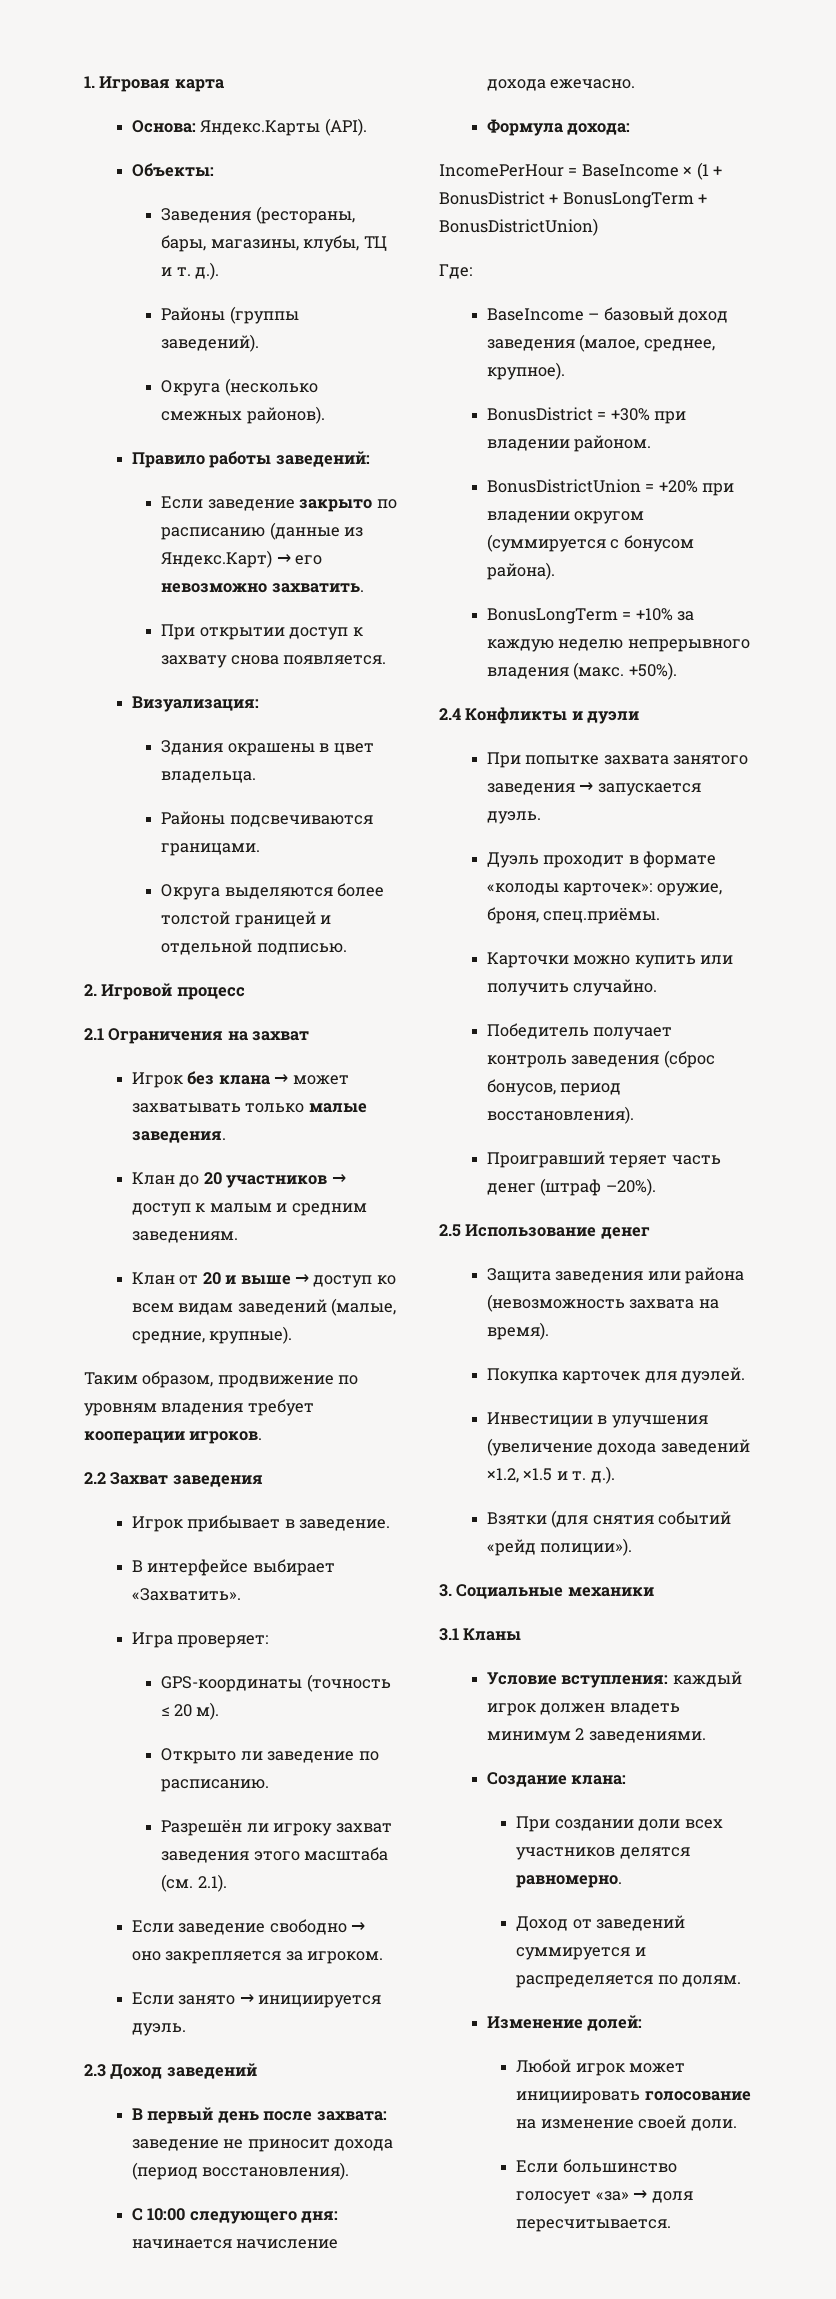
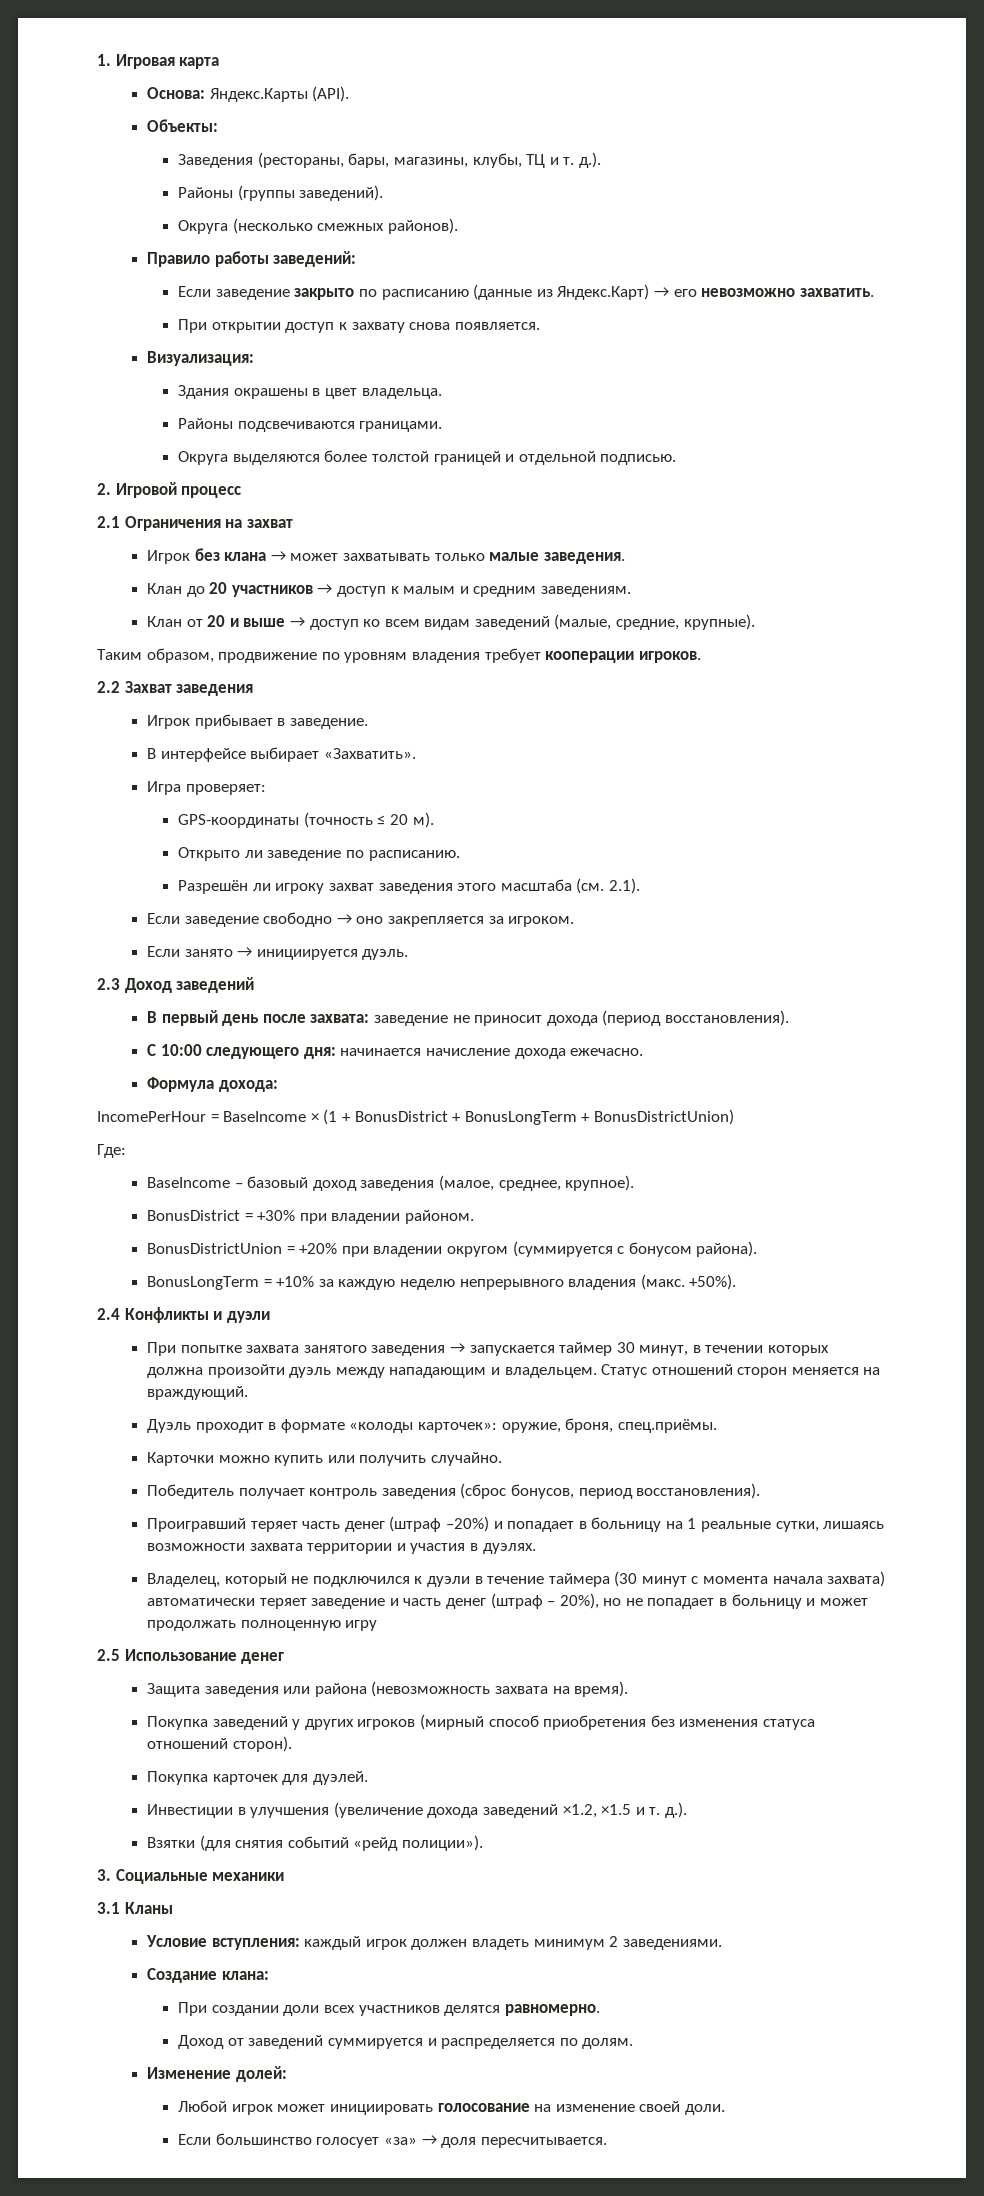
[486,811,541,824] дуэль. -> [559,1342,830,1356] [146,1364,881,1378] [146,1386,248,1400] таймер 30 минут, в течении которых должна произойти дуэль между нападающим и владельцем. Статус отношений сторон меняется на враждующий.
[605,1178,656,1196] –20%). -> [445,1516,885,1532] [146,1543,536,1554] [146,1571,886,1587] [146,1593,868,1609] [146,1620,378,1631] –20%) и попадает в больницу на 1 реальные сутки, лишаясь возможности захвата территории и участия в дуэлях. // Владелец, который не подключился к дуэли в течение таймера (30 минут с момента начала захвата) автоматически теряет заведение и часть денег (штраф – 20%), но не попадает в больницу и может продолжать полноценную игру
(549, 1331) none -> [146,1714,815,1730] [146,1736,292,1752] // Покупка заведений у других игроков (мирный способ приобретения без изменения статуса отношений сторон).

